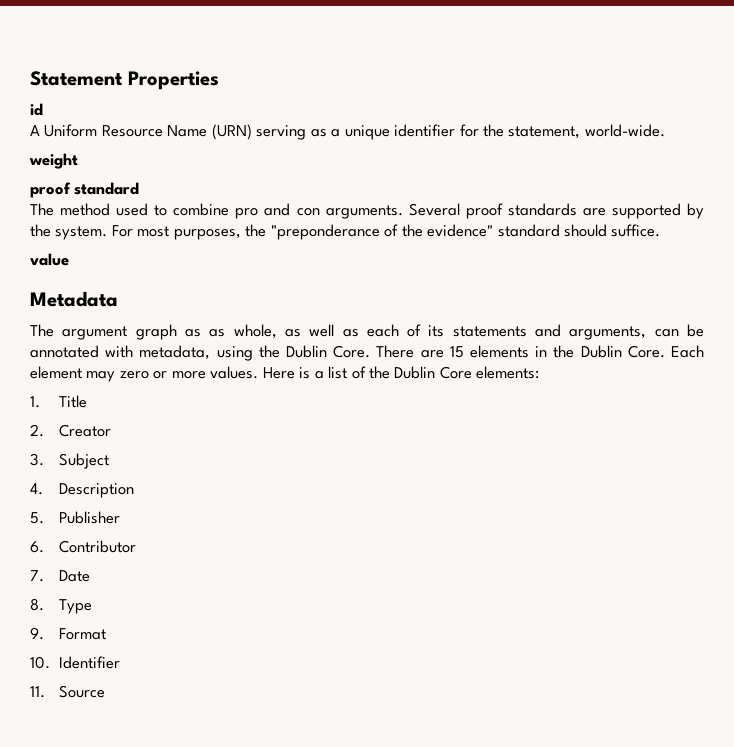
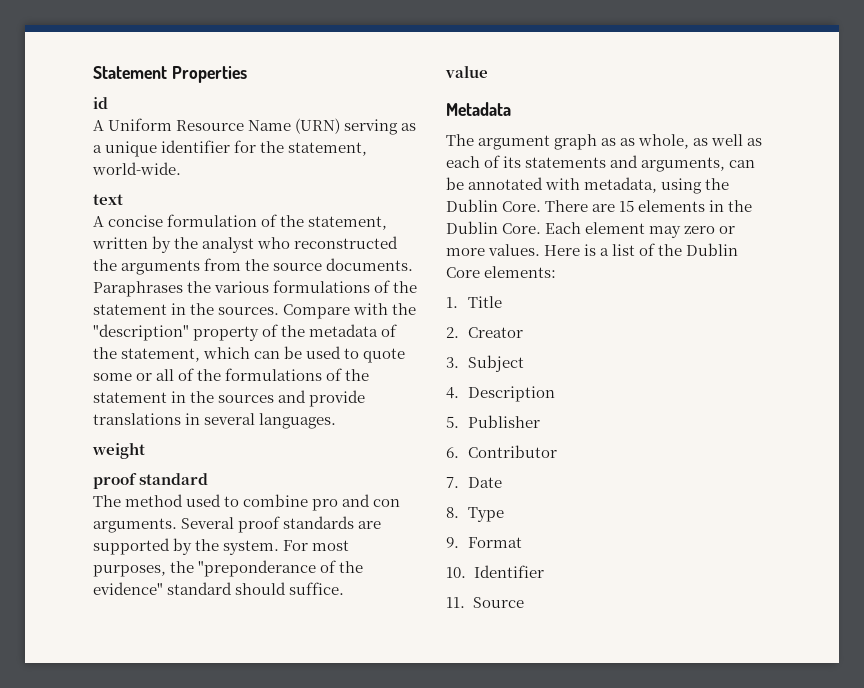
(665, 130) none -> [93,194,123,205] [93,214,388,230] [92,236,399,253] [93,258,414,275] [93,280,418,297] [93,303,417,319] [93,324,398,341] [93,346,406,363] [93,368,370,381] [93,390,366,407] [93,413,337,429] // text // A concise formulation of the statement, written by the analyst who reconstructed the arguments from the source documents. Paraphrases the various formulations of the statement in the sources. Compare with the "description" property of the metadata of the statement, which can be used to quote some or all of the formulations of the statement in the sources and provide translations in several languages.

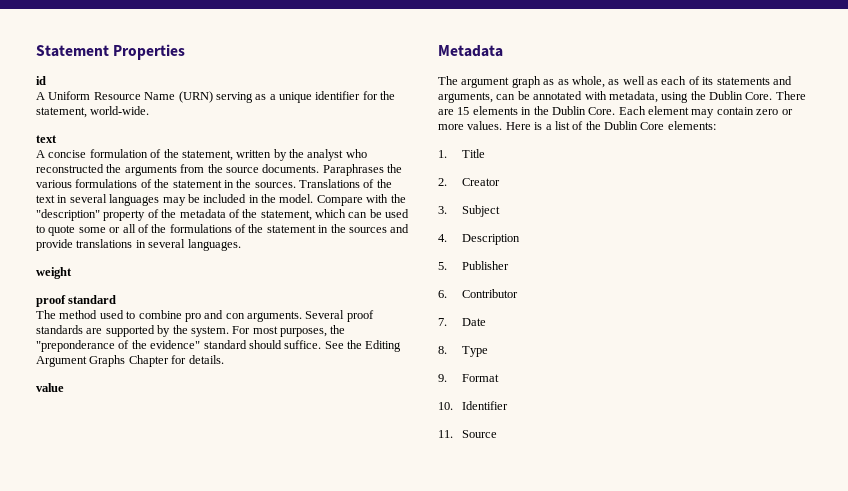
(280, 311) none -> [299,179,392,188] [36,194,314,206] Translations of the text in several languages may be included in the model.
(345, 588) none -> [324,340,402,352] [36,355,224,367] See the Editing Argument Graphs Chapter for details.
(682, 232) none -> [716,107,754,115] contain

